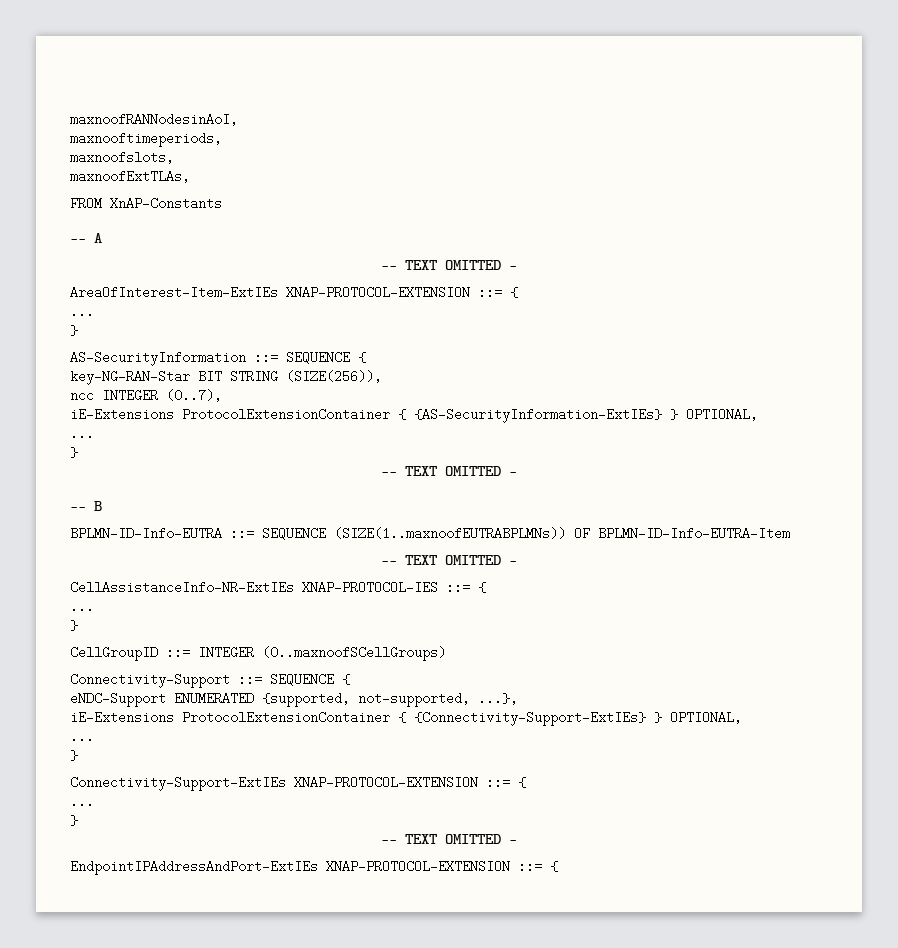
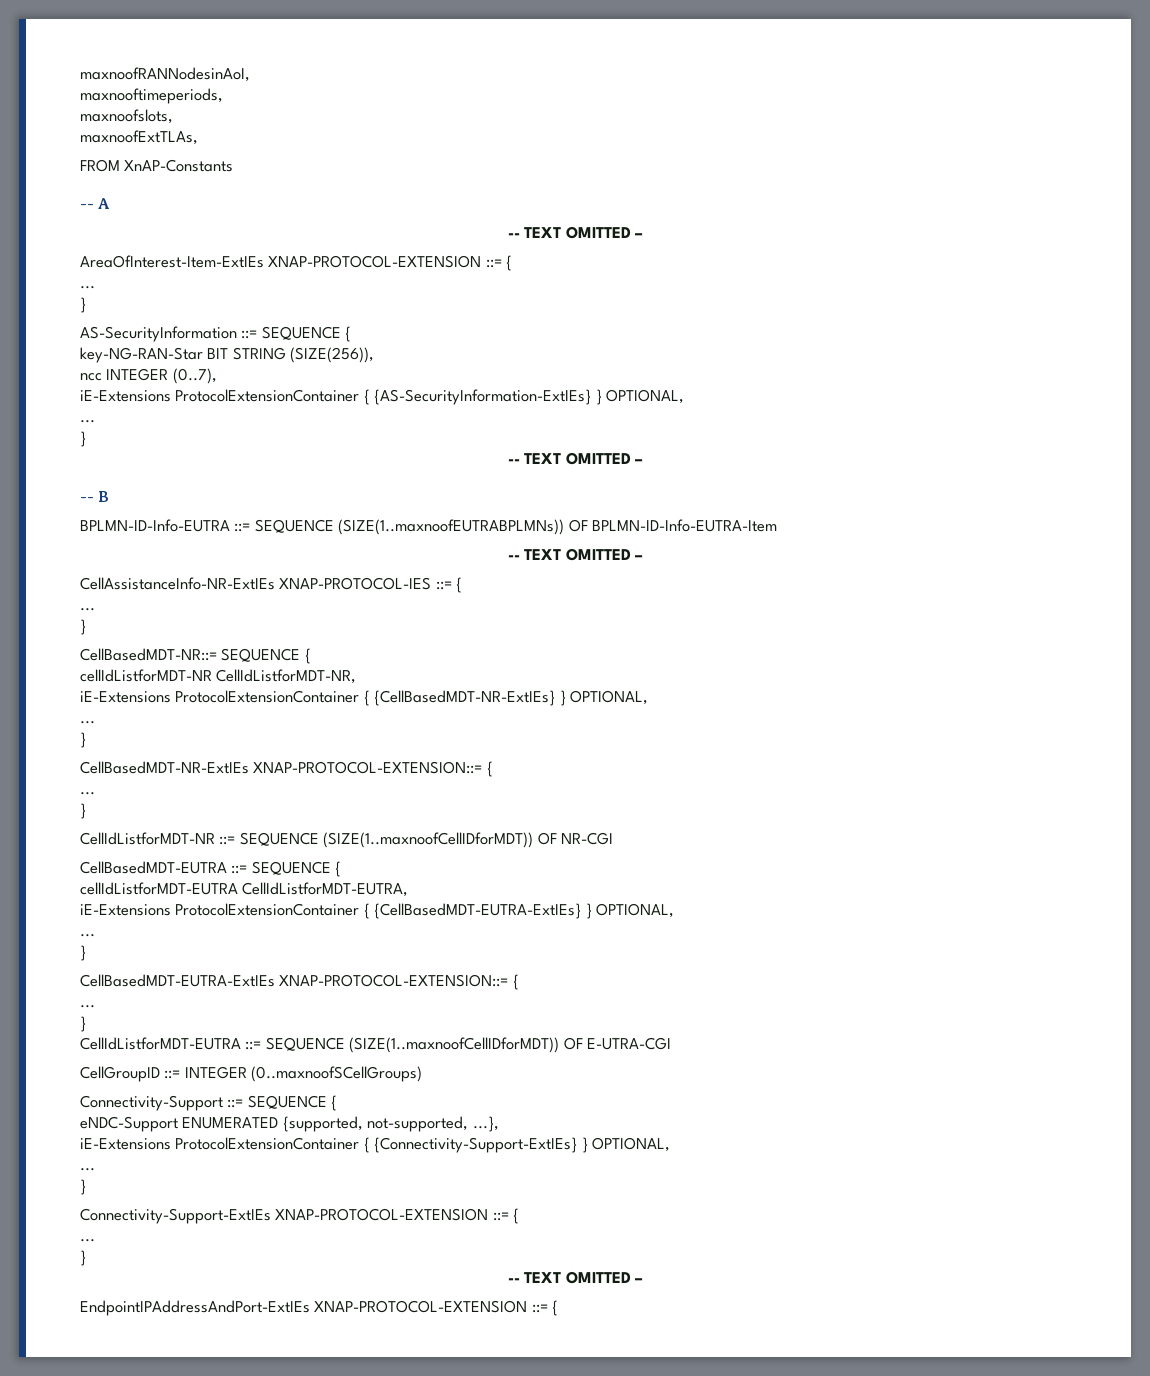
(78, 625) none -> [80,648,311,664] [80,669,357,684] [80,690,649,706] [80,721,95,724] [80,732,86,748] [80,761,493,777] [80,792,95,795] [80,803,86,819] [80,832,614,848] [80,861,342,877] [80,882,409,897] [80,903,675,919] [80,934,95,937] [80,945,86,961] [80,974,519,990] [80,1005,95,1008] [80,1016,86,1032] [80,1037,672,1053] // CellBasedMDT-NR::= SEQUENCE { // cellIdListforMDT-NR CellIdListforMDT-NR, // iE-Extensions ProtocolExtensionContainer { {CellBasedMDT-NR-ExtIEs} } OPTIONAL, // ... // } // CellBasedMDT-NR-ExtIEs XNAP-PROTOCOL-EXTENSION::= { // ... // } // CellIdListforMDT-NR ::= SEQUENCE (SIZE(1..maxnoofCellIDforMDT)) OF NR-CGI // CellBasedMDT-EUTRA ::= SEQUENCE { // cellIdListforMDT-EUTRA CellIdListforMDT-EUTRA, // iE-Extensions ProtocolExtensionContainer { {CellBasedMDT-EUTRA-ExtIEs} } OPTIONAL, // ... // } // CellBasedMDT-EUTRA-ExtIEs XNAP-PROTOCOL-EXTENSION::= { // ... // } // CellIdListforMDT-EUTRA ::= SEQUENCE (SIZE(1..maxnoofCellIDforMDT)) OF E-UTRA-CGI

